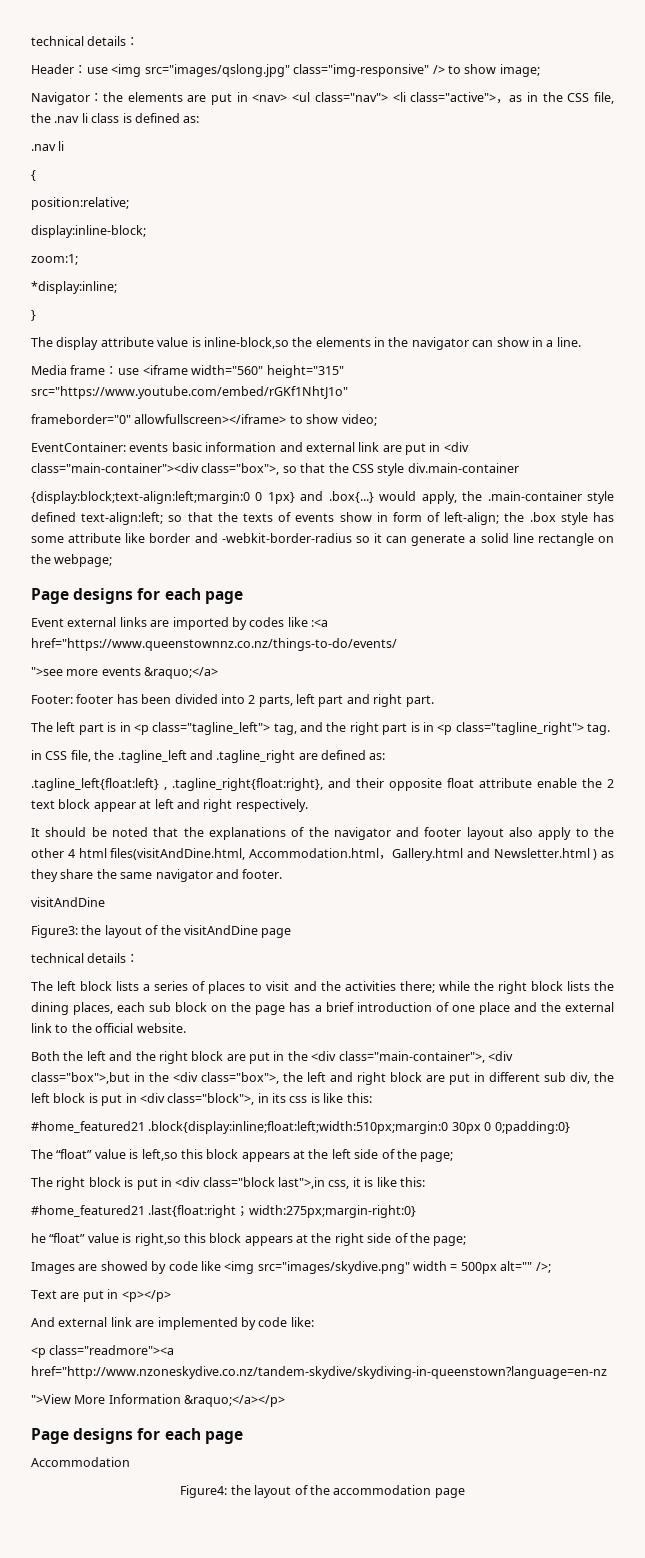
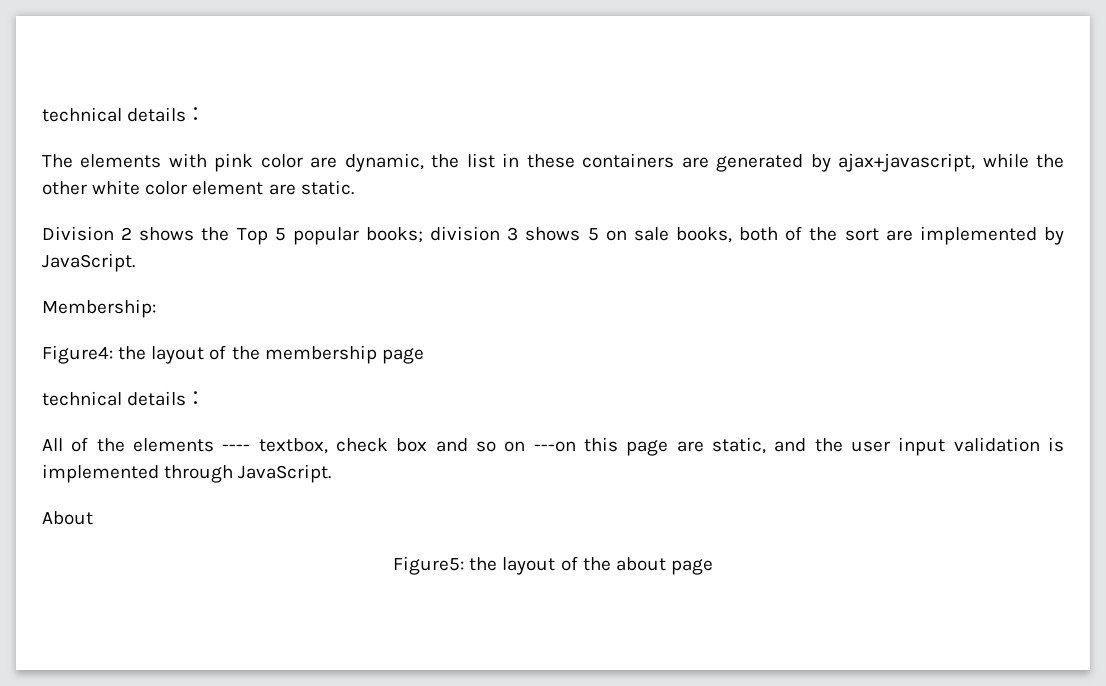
[31,36,140,46] [31,64,540,77] [31,92,614,105] [31,113,200,123] [31,141,65,151] [31,170,36,181] [31,197,129,210] [31,225,146,238] [31,254,78,265] [31,281,117,294] [31,310,36,321] [31,337,581,350] [31,365,344,378] [31,386,348,399] [31,414,377,426] [31,442,469,455] [31,463,519,476] [31,491,615,504] [31,512,614,525] [31,533,615,546] [31,554,113,567] [31,588,243,604] [31,617,328,630] [31,638,397,651] [31,667,219,679] [31,694,434,707] [31,722,610,735] [31,750,386,763] [31,778,614,791] [31,799,308,812] [31,827,614,840] [31,848,614,861] [31,869,283,882] [31,897,105,907] [31,925,258,938] technical details： // Header：use <img src="images/qslong.jpg" class="img-responsive" /> to show image; // Navigator：the elements are put in <nav> <ul class="nav"> <li class="active">，as in the CSS file, the .nav li class is defined as: // .nav li // { // position:relative; // display:inline-block; // zoom:1; // *display:inline; // } // The display attribute value is inline-block,so the elements in the navigator can show in a line. // Media frame：use <iframe width="560" height="315" src="https://www.youtube.com/embed/rGKf1NhtJ1o" // frameborder="0" allowfullscreen></iframe> to show video; // EventContainer: events basic information and external link are put in <div class="main-container"><div class="box">, so that the CSS style div.main-container // {display:block;text-align:left;margin:0 0 1px} and .box{...} would apply, the .main-container style defined text-align:left; so that the texts of events show in form of left-align; the .box style has some attribute like border and -webkit-border-radius so it can generate a solid line rectangle on the webpage; // Page designs for each page // Event external links are imported by codes like :<a href="https://www.queenstownnz.co.nz/things-to-do/events/ // ">see more events &raquo;</a> // Footer: footer has been divided into 2 parts, left part and right part. // The left part is in <p class="tagline_left"> tag, and the right part is in <p class="tagline_right"> tag. // in CSS file, the .tagline_left and .tagline_right are defined as: // .tagline_left{float:left} , .tagline_right{float:right}, and their opposite float attribute enable the 2 text block appear at left and right respectively. // It should be noted that the explanations of the navigator and footer layout also apply to the other 4 html files(visitAndDine.html, Accommodation.html，Gallery.html and Newsletter.html ) as they share the same navigator and footer. // visitAndDine // Figure3: the layout of the visitAndDine -> [42,107,206,122] [42,153,1065,172] [42,180,354,195] [42,226,1064,245] [42,253,135,272] [42,299,156,318] [42,345,377,364] technical details： // The elements with pink color are dynamic, the list in these containers are generated by ajax+javascript, while the other white color element are static. // Division 2 shows the Top 5 popular books; division 3 shows 5 on sale books, both of the sort are implemented by JavaScript. // Membership: // Figure4: the layout of the membership
[31,981,614,994] [31,1002,614,1015] [31,1023,186,1033] [31,1051,513,1064] [31,1072,614,1085] [31,1093,372,1106] [31,1121,570,1134] [31,1149,454,1162] [31,1177,425,1190] [31,1205,417,1218] [31,1233,467,1246] [31,1261,551,1274] [31,1289,171,1302] [31,1317,314,1330] [31,1345,175,1358] [31,1366,607,1379] [31,1394,286,1407] [31,1428,243,1444] [31,1457,130,1467] [180,1485,432,1498] The left block lists a series of places to visit and the activities there; while the right block lists the dining places, each sub block on the page has a brief introduction of one place and the external link to the official website. // Both the left and the right block are put in the <div class="main-container">, <div class="box">,but in the <div class="box">, the left and right block are put in different sub div, the left block is put in <div class="block">, in its css is like this: // #home_featured21 .block{display:inline;float:left;width:510px;margin:0 30px 0 0;padding:0} // The “float” value is left,so this block appears at the left side of the page; // The right block is put in <div class="block last">,in css, it is like this: // #home_featured21 .last{float:right；width:275px;margin-right:0} // he “float” value is right,so this block appears at the right side of the page; // Images are showed by code like <img src="images/skydive.png" width = 500px alt="" />; // Text are put in <p></p> // And external link are implemented by code like: // <p class="readmore"><a href="http://www.nzoneskydive.co.nz/tandem-skydive/skydiving-in-queenstown?language=en-nz // ">View More Information &raquo;</a></p> // Page designs for each page // Accommodation // Figure4: the layout of the accommodation -> [42,437,1065,456] [42,464,332,483] [42,511,93,525] [393,556,666,575] All of the elements ---- textbox, check box and so on ---on this page are static, and the user input validation is implemented through JavaScript. // About // Figure5: the layout of the about

